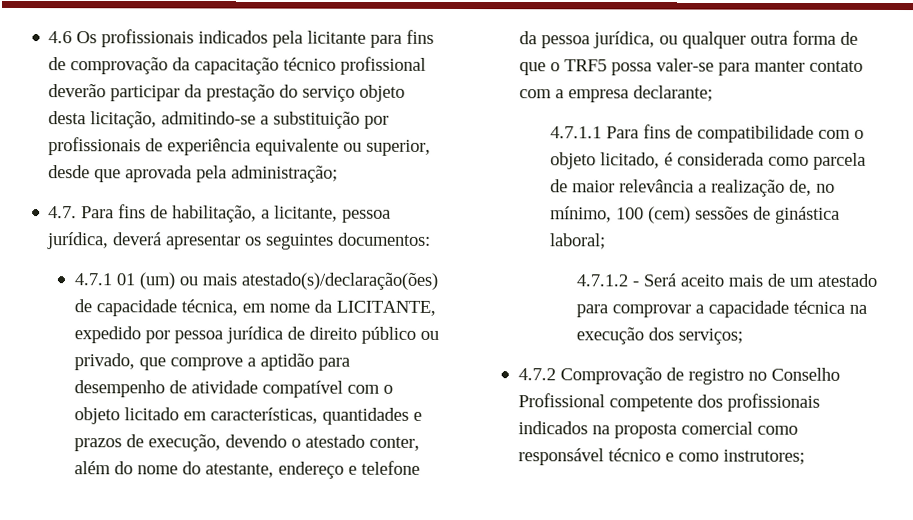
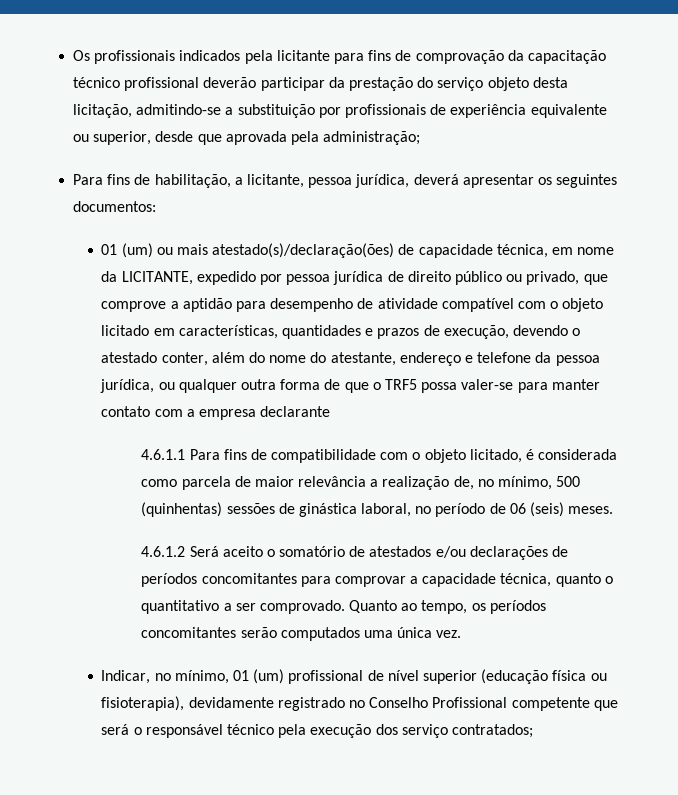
[48,31,73,44] 4.6 -> (73, 55) none
[48,206,78,219] 4.7. -> (421, 138) none
[73,273,112,286] 4.7.1 -> (157, 206) none
[632,85,713,102] [550,126,603,139] declarante; // 4.7.1.1 -> [260,406,331,417] [141,449,186,460] declarante // 4.6.1.1
[616,206,692,224] 100 (cem) -> [556,476,581,487] [141,502,223,517] 500 (quinhentas)
[550,233,607,250] [575,273,877,287] [575,300,867,318] [575,327,743,345] [517,367,840,385] [517,393,820,412] [517,421,798,439] [517,448,805,466] laboral; // 4.7.1.2 - Será aceito mais de um atestado para comprovar a capacidade técnica na execução dos serviços; // 4.7.2 Comprovação de registro no Conselho Profissional competente dos profissionais indicados na proposta comercial como responsável técnico e como instrutores; -> [361,502,614,517] [141,546,568,560] [141,573,613,587] [141,600,546,614] [141,627,462,641] [101,669,607,684] [101,696,618,711] [101,724,533,738] laboral, no período de 06 (seis) meses. // 4.6.1.2 Será aceito o somatório de atestados e/ou declarações de períodos concomitantes para comprovar a capacidade técnica, quanto o quantitativo a ser comprovado. Quanto ao tempo, os períodos concomitantes serão computados uma única vez. // Indicar, no mínimo, 01 (um) profissional de nível superior (educação física ou fisioterapia), devidamente registrado no Conselho Profissional competente que será o responsável técnico pela execução dos serviço contratados;

